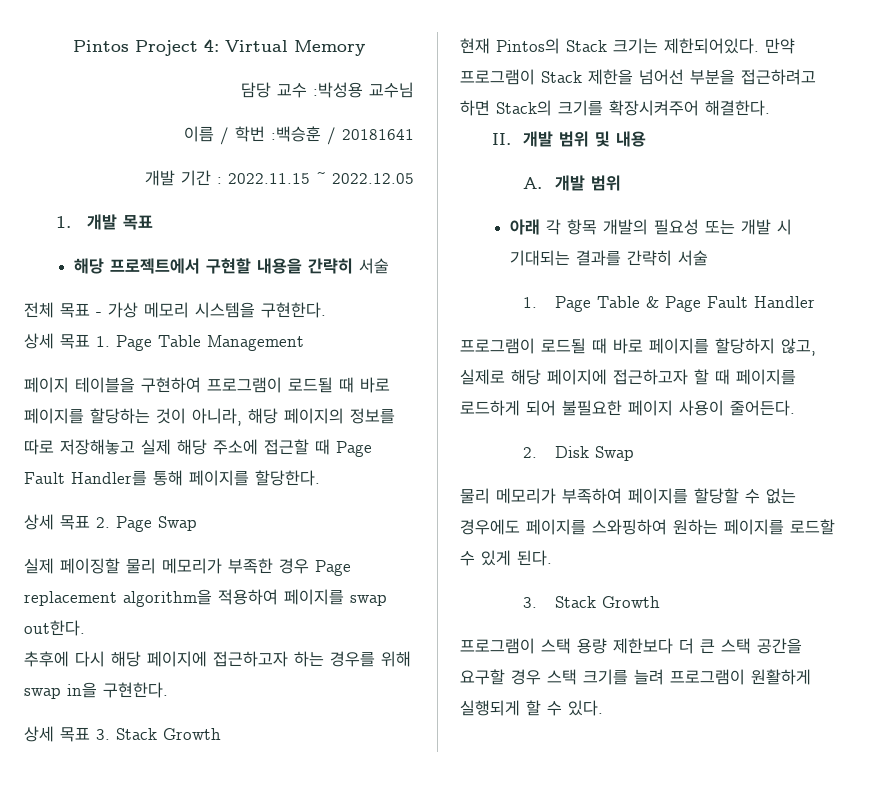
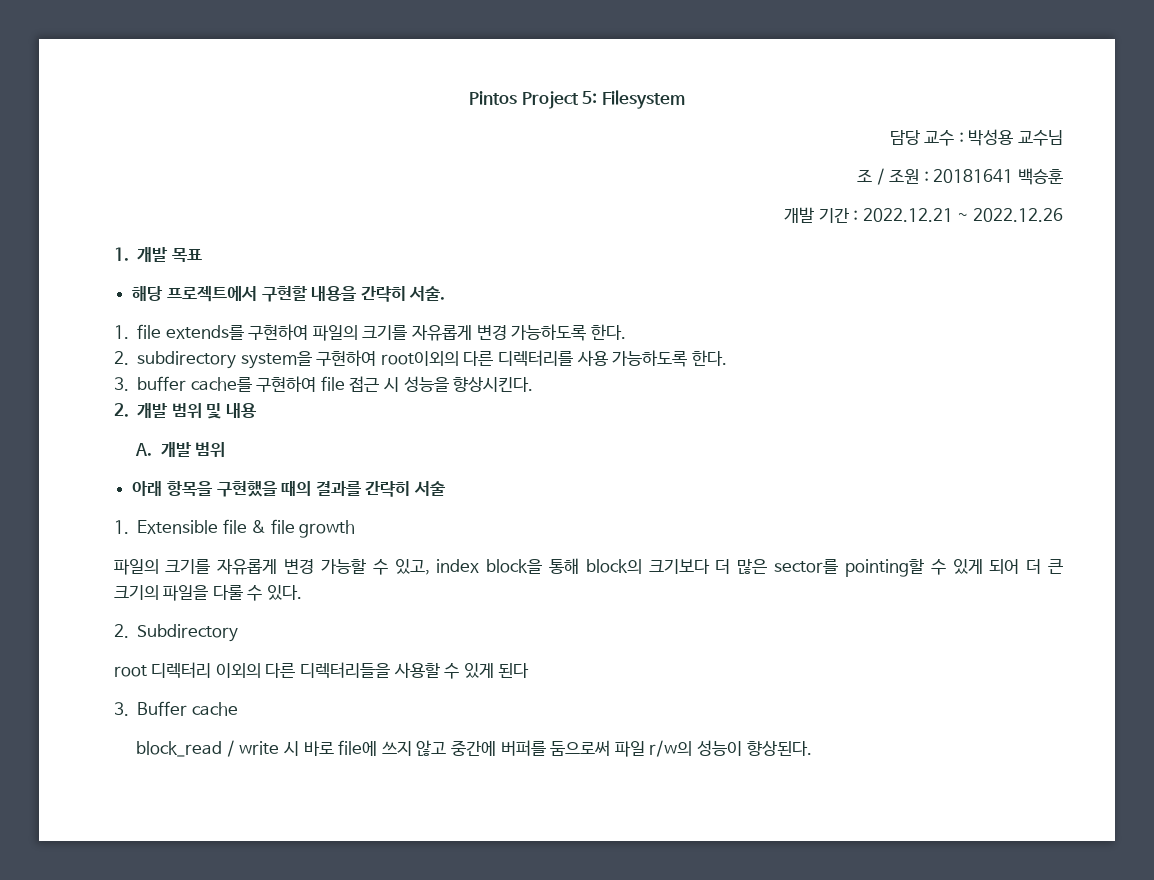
[204,39,365,56] 4: Virtual Memory -> [582,90,685,109] 5: Filesystem
[313,82,363,98] :박성용 -> [958,129,1014,146] : 박성용
[184,126,336,145] 이름 / 학번 :백승훈 / -> [857,168,929,185] 조 / 조원 :
(414, 134) none -> [1018,168,1063,185] 백승훈
[228,171,414,184] 2022.11.15 ~ 2022.12.05 -> [862,208,1063,222] 2022.12.21 ~ 2022.12.26
[359,258,390,274] [24,302,326,318] [24,333,304,351] [24,377,390,393] [24,408,395,426] [24,439,372,457] [24,470,320,486] [24,514,197,532] [24,558,351,576] [24,589,387,607] [24,620,85,636] [24,651,411,667] [24,682,168,699] [24,726,221,742] [460,38,795,54] [460,69,816,85] [460,100,770,116] [491,133,511,145] 서술 // 전체 목표 - 가상 메모리 시스템을 구현한다. // 상세 목표 1. Page Table Management // 페이지 테이블을 구현하여 프로그램이 로드될 때 바로 페이지를 할당하는 것이 아니라, 해당 페이지의 정보를 따로 저장해놓고 실제 해당 주소에 접근할 때 Page Fault Handler를 통해 페이지를 할당한다. // 상세 목표 2. Page Swap // 실제 페이징할 물리 메모리가 부족한 경우 Page replacement algorithm을 적용하여 페이지를 swap out한다. // 추후에 다시 해당 페이지에 접근하고자 하는 경우를 위해 swap in을 구현한다. // 상세 목표 3. Stack Growth // 현재 Pintos의 Stack 크기는 제한되어있다. 만약 프로그램이 Stack 제한을 넘어선 부분을 접근하려고 하면 Stack의 크기를 확장시켜주어 해결한다. // II. -> [409,286,446,301] [113,324,626,341] [113,350,727,369] [113,376,534,392] [113,403,129,417] 서술. // 1. file extends를 구현하여 파일의 크기를 자유롭게 변경 가능하도록 한다. // 2. subdirectory system을 구현하여 root이외의 다른 디렉터리를 사용 가능하도록 한다. // 3. buffer cache를 구현하여 file 접근 시 성능을 향상시킨다. // 2.
[546,219,793,235] [510,250,709,266] [523,296,816,312] [460,338,816,356] [460,369,796,385] [460,400,795,416] [523,446,635,461] [460,488,796,504] [460,519,835,535] [460,550,552,566] [523,596,661,608] [460,638,802,654] [460,669,811,685] [460,700,603,716] 각 항목 개발의 필요성 또는 개발 시 기대되는 결과를 간략히 서술 // 1. Page Table & Page Fault Handler // 프로그램이 로드될 때 바로 페이지를 할당하지 않고, 실제로 해당 페이지에 접근하고자 할 때 페이지를 로드하게 되어 불필요한 페이지 사용이 줄어든다. // 2. Disk Swap // 물리 메모리가 부족하여 페이지를 할당할 수 없는 경우에도 페이지를 스와핑하여 원하는 페이지를 로드할 수 있게 된다. // 3. Stack Growth // 프로그램이 스택 용량 제한보다 더 큰 스택 공간을 요구할 경우 스택 크기를 늘려 프로그램이 원활하게 실행되게 할 수 있다. -> [166,481,446,497] [113,519,356,538] [113,558,1063,577] [113,585,302,601] [113,624,239,642] [113,662,530,679] [113,701,238,716] [136,740,812,757] 항목을 구현했을 때의 결과를 간략히 서술 // 1. Extensible file & file growth // 파일의 크기를 자유롭게 변경 가능할 수 있고, index block을 통해 block의 크기보다 더 많은 sector를 pointing할 수 있게 되어 더 큰 크기의 파일을 다룰 수 있다. // 2. Subdirectory // root 디렉터리 이외의 다른 디렉터리들을 사용할 수 있게 된다 // 3. Buffer cache // block_read / write 시 바로 file에 쓰지 않고 중간에 버퍼를 둠으로써 파일 r/w의 성능이 향상된다.

